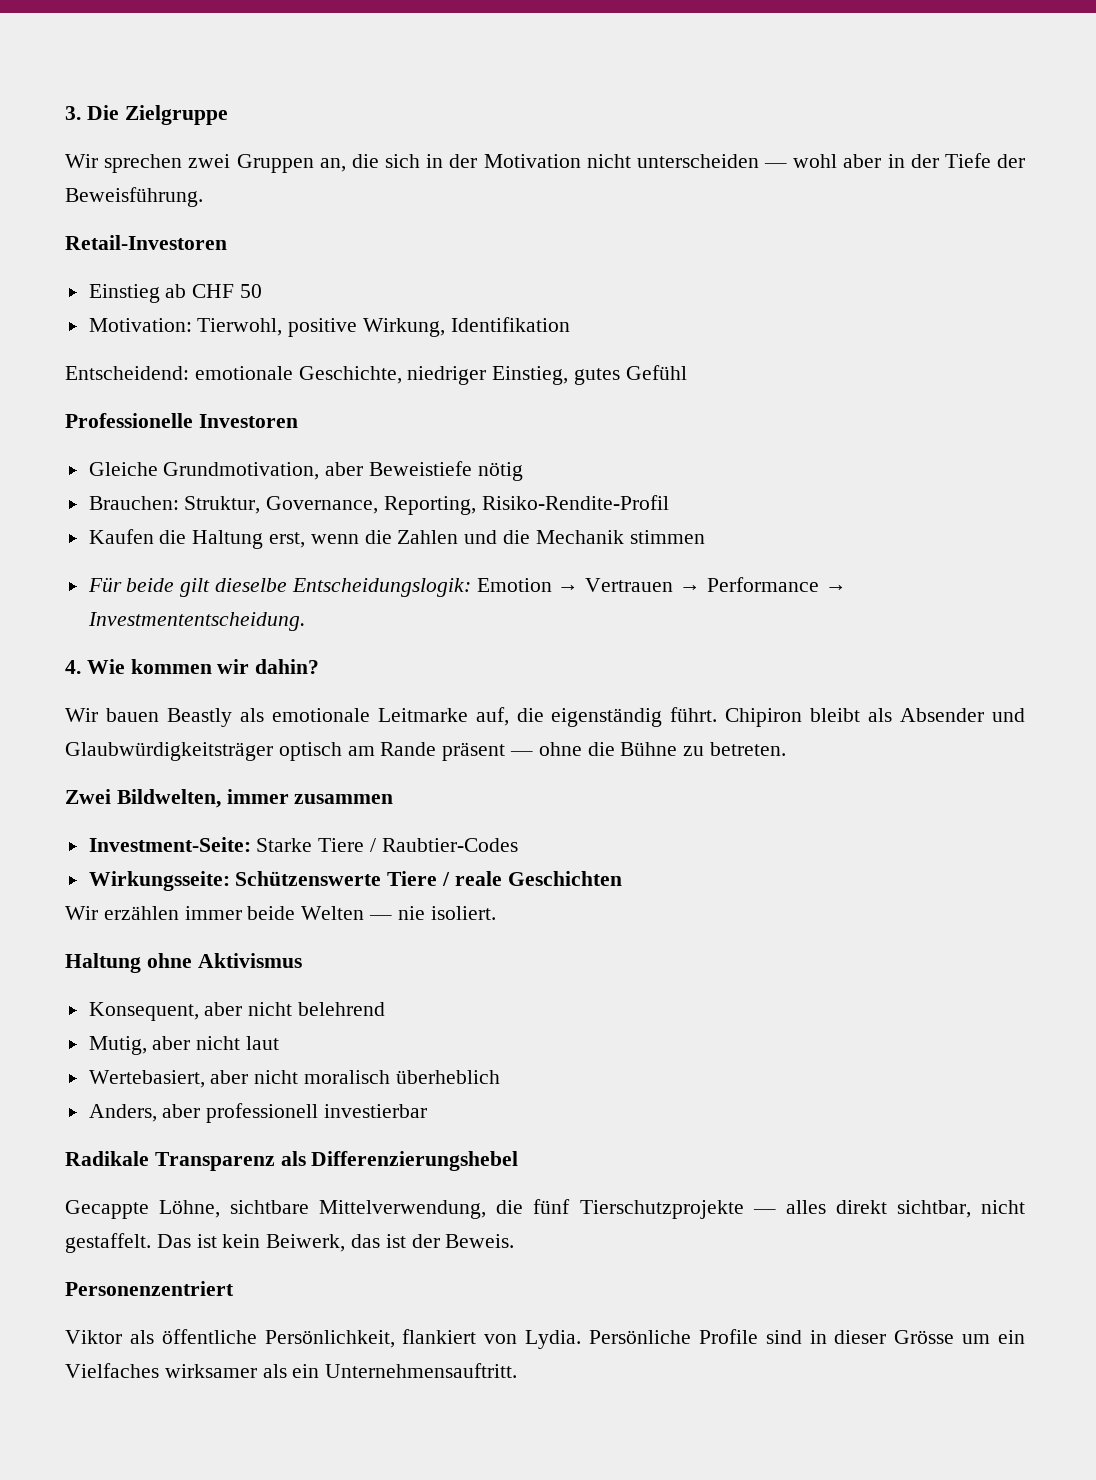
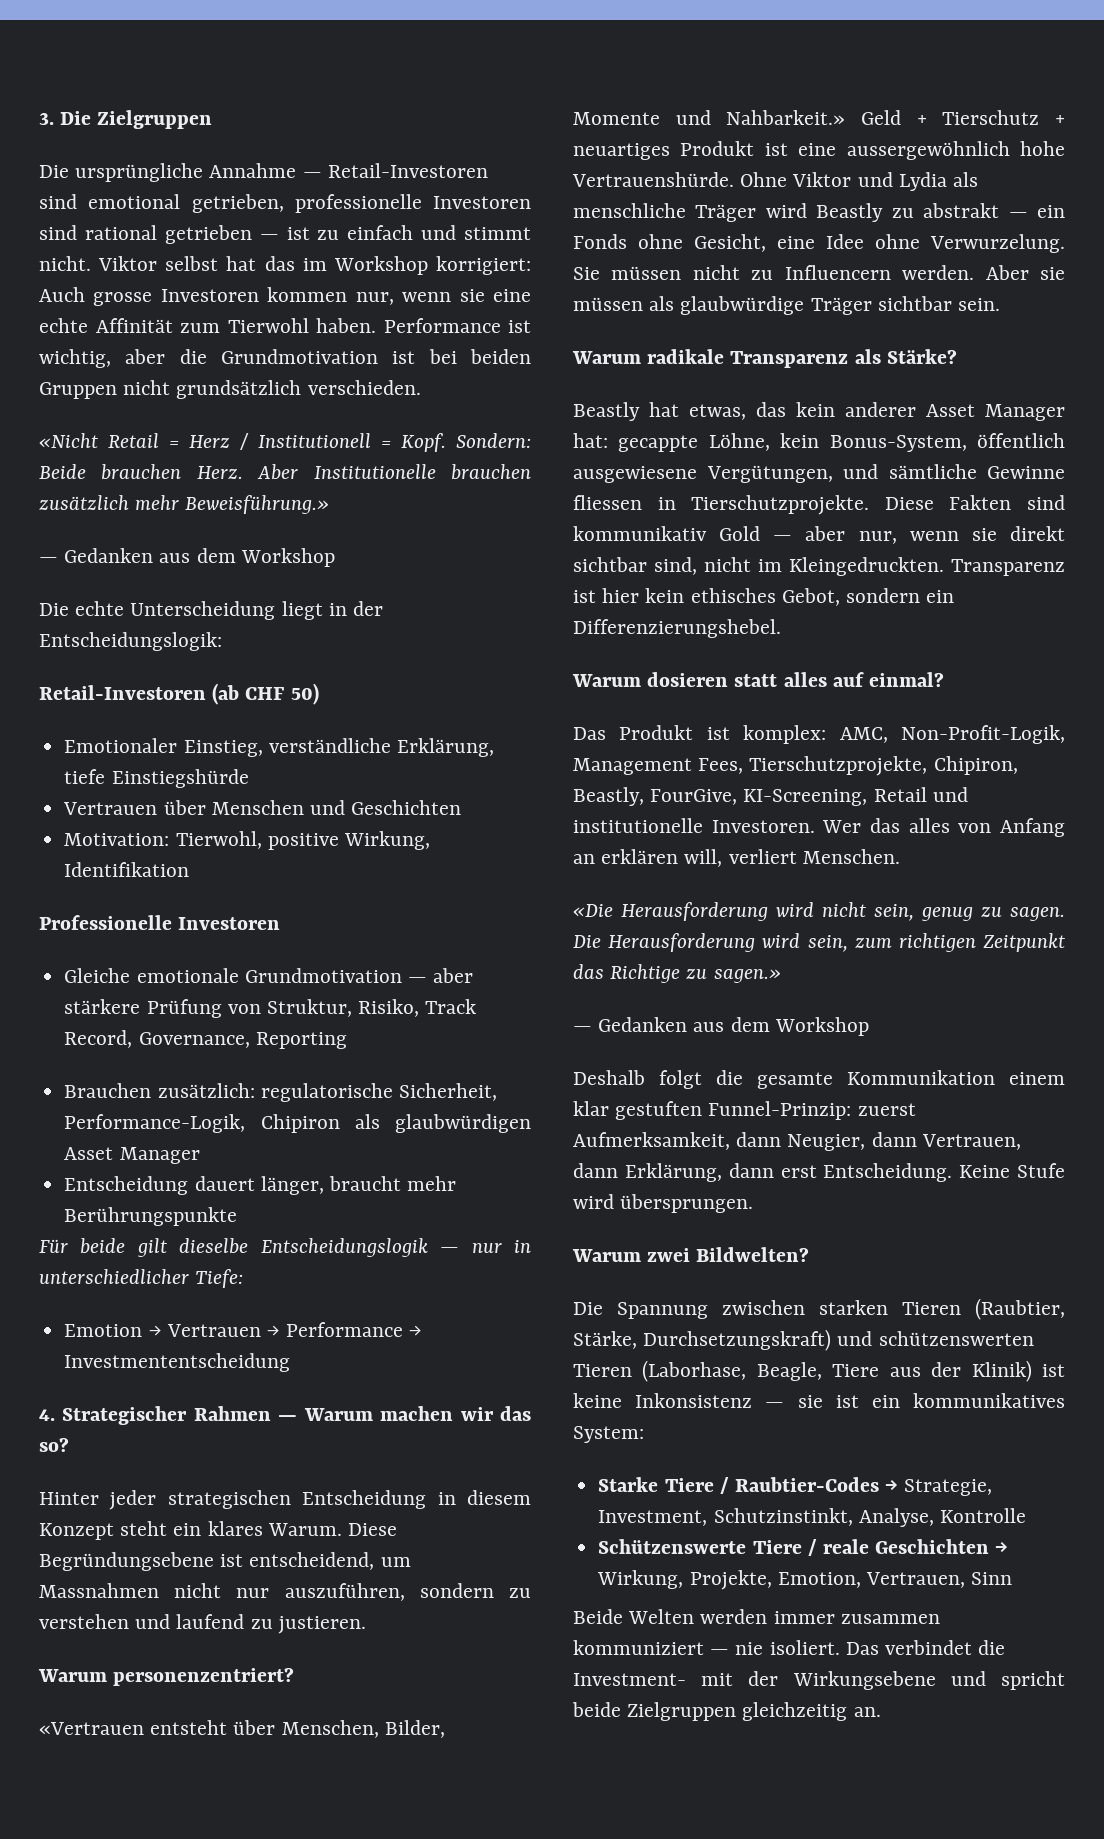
[124,105,228,125] [65,153,1025,173] [65,187,203,207] [65,235,227,250] [88,284,263,303] Zielgruppe // Wir sprechen zwei Gruppen an, die sich in der Motivation nicht unterscheiden — wohl aber in der Tiefe der Beweisführung. // Retail-Investoren // Einstieg ab CHF 50 -> [97,110,213,129] [39,163,488,182] [39,194,531,213] [39,225,531,244] [39,256,531,275] [39,287,531,306] [39,318,531,333] [39,349,531,368] [39,380,421,399] [39,433,531,452] [39,464,531,480] [39,495,330,514] [39,548,335,567] [39,601,384,620] [39,632,222,651] [39,683,319,705] [64,738,494,757] [64,769,249,788] [63,800,462,815] Zielgruppen // Die ursprüngliche Annahme — Retail-Investoren sind emotional getrieben, professionelle Investoren sind rational getrieben — ist zu einfach und stimmt nicht. Viktor selbst hat das im Workshop korrigiert: Auch grosse Investoren kommen nur, wenn sie eine echte Affinität zum Tierwohl haben. Performance ist wichtig, aber die Grundmotivation ist bei beiden Gruppen nicht grundsätzlich verschieden. // «Nicht Retail = Herz / Institutionell = Kopf. Sondern: Beide brauchen Herz. Aber Institutionelle brauchen zusätzlich mehr Beweisführung.» // — Gedanken aus dem Workshop // Die echte Unterscheidung liegt in der Entscheidungslogik: // Retail-Investoren (ab CHF 50) // Emotionaler Einstieg, verständliche Erklärung, tiefe Einstiegshürde // Vertrauen über Menschen und Geschichten
[65,365,687,385] [65,413,298,428] [88,461,523,481] [88,495,669,515] [88,529,705,549] [87,577,471,597] Entscheidend: emotionale Geschichte, niedriger Einstieg, gutes Gefühl // Professionelle Investoren // Gleiche Grundmotivation, aber Beweistiefe nötig // Brauchen: Struktur, Governance, Reporting, Risiko-Rendite-Profil // Kaufen die Haltung erst, wenn die Zahlen und die Mechanik stimmen // Für beide gilt dieselbe Entscheidungslogik: -> [39,915,281,930] [64,968,474,983] [64,999,477,1018] [64,1030,347,1049] [64,1083,497,1102] [64,1114,531,1133] [64,1147,200,1164] [64,1176,457,1195] [64,1207,238,1226] [39,1238,531,1257] [39,1269,244,1288] Professionelle Investoren // Gleiche emotionale Grundmotivation — aber stärkere Prüfung von Struktur, Risiko, Track Record, Governance, Reporting // Brauchen zusätzlich: regulatorische Sicherheit, Performance-Logik, Chipiron als glaubwürdigen Asset Manager // Entscheidung dauert länger, braucht mehr Berührungspunkte // Für beide gilt dieselbe Entscheidungslogik — nur in unterschiedlicher Tiefe: //
[87,612,305,631] Investmententscheidung. -> [64,1353,291,1372] Investmententscheidung
[86,659,320,674] [65,707,1026,727] [65,742,787,761] [65,789,394,808] [88,837,518,852] [88,871,230,891] Wie kommen wir dahin? // Wir bauen Beastly als emotionale Leitmarke auf, die eigenständig führt. Chipiron bleibt als Absender und Glaubwürdigkeitsträger optisch am Rande präsent — ohne die Bühne zu betreten. // Zwei Bildwelten, immer zusammen // Investment-Seite: Starke Tiere / Raubtier-Codes // Wirkungsseite: -> [62,1406,531,1425] [39,1437,69,1452] [39,1490,531,1510] [39,1521,398,1540] [39,1552,411,1571] [39,1583,531,1601] [39,1614,366,1634] [38,1667,295,1686] [39,1720,445,1738] [573,110,1065,125] [573,141,1065,160] [572,172,979,191] [573,203,1065,222] [573,234,1065,253] [573,265,1065,280] [573,296,1001,315] [572,349,957,368] [573,402,1065,421] [573,433,1065,452] [573,464,1065,483] [573,495,1065,515] [573,526,1065,544] [573,557,1065,576] [573,588,955,606] [573,619,781,638] [572,672,945,687] [573,725,1065,744] [573,756,1018,776] [573,787,968,806] [573,818,1065,837] [573,849,900,867] [573,902,1065,921] [573,933,1065,952] [573,964,781,983] [573,1017,869,1036] [573,1070,1065,1089] [573,1101,916,1120] [573,1132,1021,1151] [573,1163,1065,1182] [573,1194,754,1213] [572,1247,810,1262] [573,1298,1065,1320] [573,1329,1034,1351] [573,1360,1065,1382] [573,1393,1065,1408] [573,1426,644,1443] [598,1477,993,1496] [598,1508,1026,1527] Strategischer Rahmen — Warum machen wir das so? // Hinter jeder strategischen Entscheidung in diesem Konzept steht ein klares Warum. Diese Begründungsebene ist entscheidend, um Massnahmen nicht nur auszuführen, sondern zu verstehen und laufend zu justieren. // Warum personenzentriert? // «Vertrauen entsteht über Menschen, Bilder, Momente und Nahbarkeit.» Geld + Tierschutz + neuartiges Produkt ist eine aussergewöhnlich hohe Vertrauenshürde. Ohne Viktor und Lydia als menschliche Träger wird Beastly zu abstrakt — ein Fonds ohne Gesicht, eine Idee ohne Verwurzelung. Sie müssen nicht zu Influencern werden. Aber sie müssen als glaubwürdige Träger sichtbar sein. // Warum radikale Transparenz als Stärke? // Beastly hat etwas, das kein anderer Asset Manager hat: gecappte Löhne, kein Bonus-System, öffentlich ausgewiesene Vergütungen, und sämtliche Gewinne fliessen in Tierschutzprojekte. Diese Fakten sind kommunikativ Gold — aber nur, wenn sie direkt sichtbar sind, nicht im Kleingedruckten. Transparenz ist hier kein ethisches Gebot, sondern ein Differenzierungshebel. // Warum dosieren statt alles auf einmal? // Das Produkt ist komplex: AMC, Non-Profit-Logik, Management Fees, Tierschutzprojekte, Chipiron, Beastly, FourGive, KI-Screening, Retail und institutionelle Investoren. Wer das alles von Anfang an erklären will, verliert Menschen. // «Die Herausforderung wird nicht sein, genug zu sagen. Die Herausforderung wird sein, zum richtigen Zeitpunkt das Richtige zu sagen.» // — Gedanken aus dem Workshop // Deshalb folgt die gesamte Kommunikation einem klar gestuften Funnel-Prinzip: zuerst Aufmerksamkeit, dann Neugier, dann Vertrauen, dann Erklärung, dann erst Entscheidung. Keine Stufe wird übersprungen. // Warum zwei Bildwelten? // Die Spannung zwischen starken Tieren (Raubtier, Stärke, Durchsetzungskraft) und schützenswerten Tieren (Laborhase, Beagle, Tiere aus der Klinik) ist keine Inkonsistenz — sie ist ein kommunikatives System: // Starke Tiere / Raubtier-Codes → Strategie, Investment, Schutzinstinkt, Analyse, Kontrolle //
[65,906,496,920] [65,953,302,973] [88,1002,386,1021] [88,1036,280,1055] [88,1070,500,1088] [88,1103,428,1123] [65,1151,519,1171] [65,1199,1025,1219] [65,1233,515,1253] [65,1281,234,1296] [65,1329,1026,1349] [65,1363,518,1378] // Wir erzählen immer beide Welten — nie isoliert. // Haltung ohne Aktivismus // Konsequent, aber nicht belehrend // Mutig, aber nicht laut // Wertebasiert, aber nicht moralisch überheblich // Anders, aber professionell investierbar // Radikale Transparenz als Differenzierungshebel // Gecappte Löhne, sichtbare Mittelverwendung, die fünf Tierschutzprojekte — alles direkt sichtbar, nicht gestaffelt. Das ist kein Beiwerk, das ist der Beweis. // Personenzentriert // Viktor als öffentliche Persönlichkeit, flankiert von Lydia. Persönliche Profile sind in dieser Grösse um ein Vielfaches wirksamer als ein Unternehmensauftritt. -> [995,1541,1009,1554] [597,1570,1013,1590] [573,1609,940,1624] [573,1640,1006,1655] [573,1671,1065,1690] [572,1702,881,1721] → Wirkung, Projekte, Emotion, Vertrauen, Sinn // Beide Welten werden immer zusammen kommuniziert — nie isoliert. Das verbindet die Investment- mit der Wirkungsebene und spricht beide Zielgruppen gleichzeitig an.

